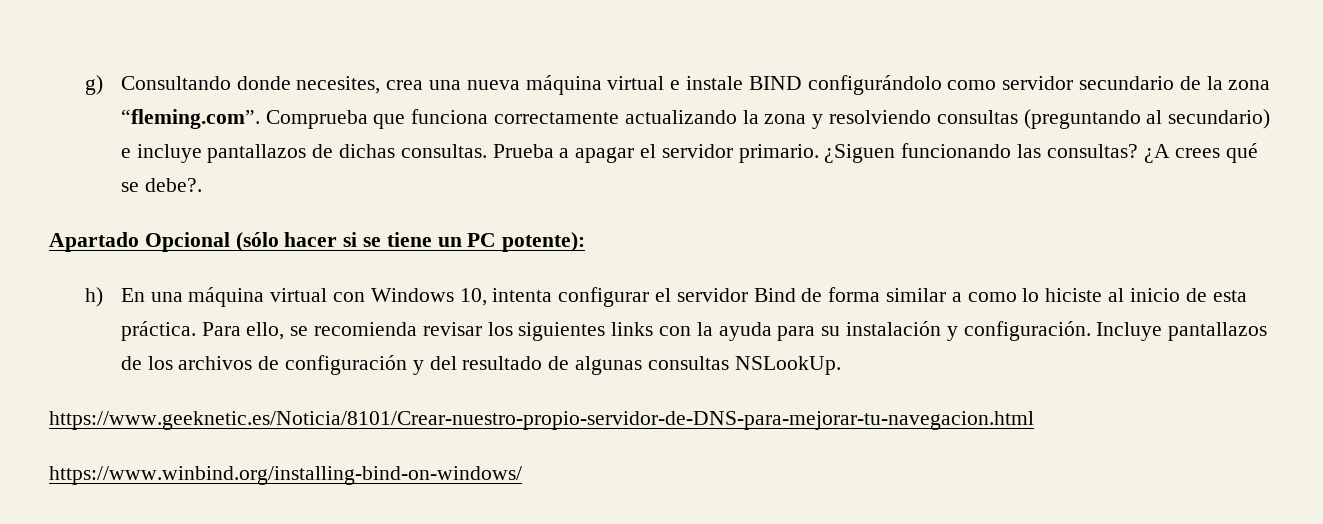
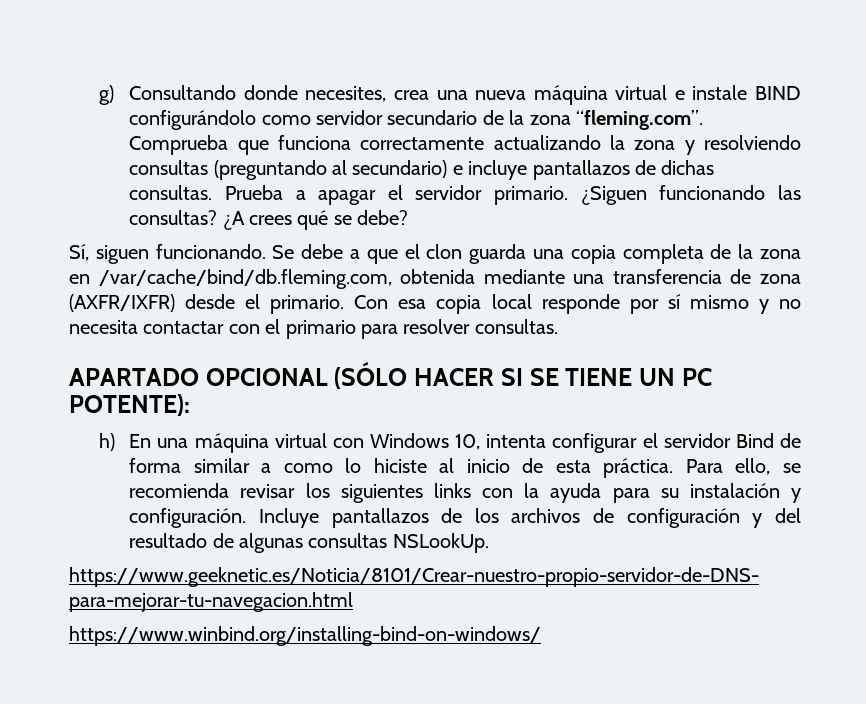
[144,178,202,192] [49,232,586,252] debe?. // Apartado Opcional (sólo hacer si se tiene un PC potente): -> [357,210,409,225] [69,244,801,264] [69,269,801,289] [69,294,802,314] [69,319,558,339] [69,362,712,389] [69,394,190,416] debe? // Sí, siguen funcionando. Se debe a que el clon guarda una copia completa de la zona en /var/cache/bind/db.fleming.com, obtenida mediante una transferencia de zona (AXFR/IXFR) desde el primario. Con esa copia local responde por sí mismo y no necesita contactar con el primario para resolver consultas. // APARTADO OPCIONAL (SÓLO HACER SI SE TIENE UN PC POTENTE):

